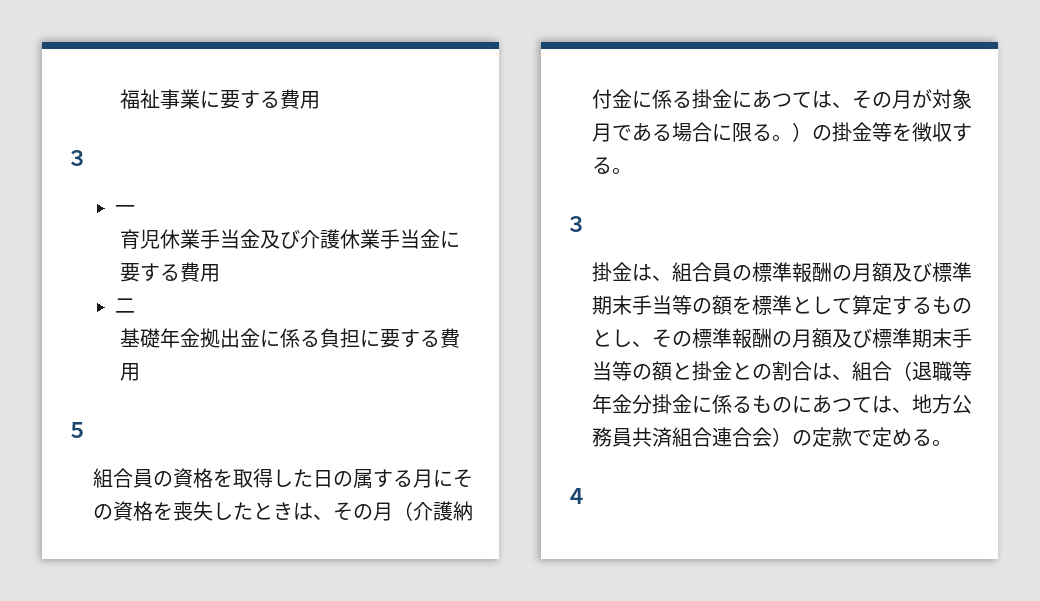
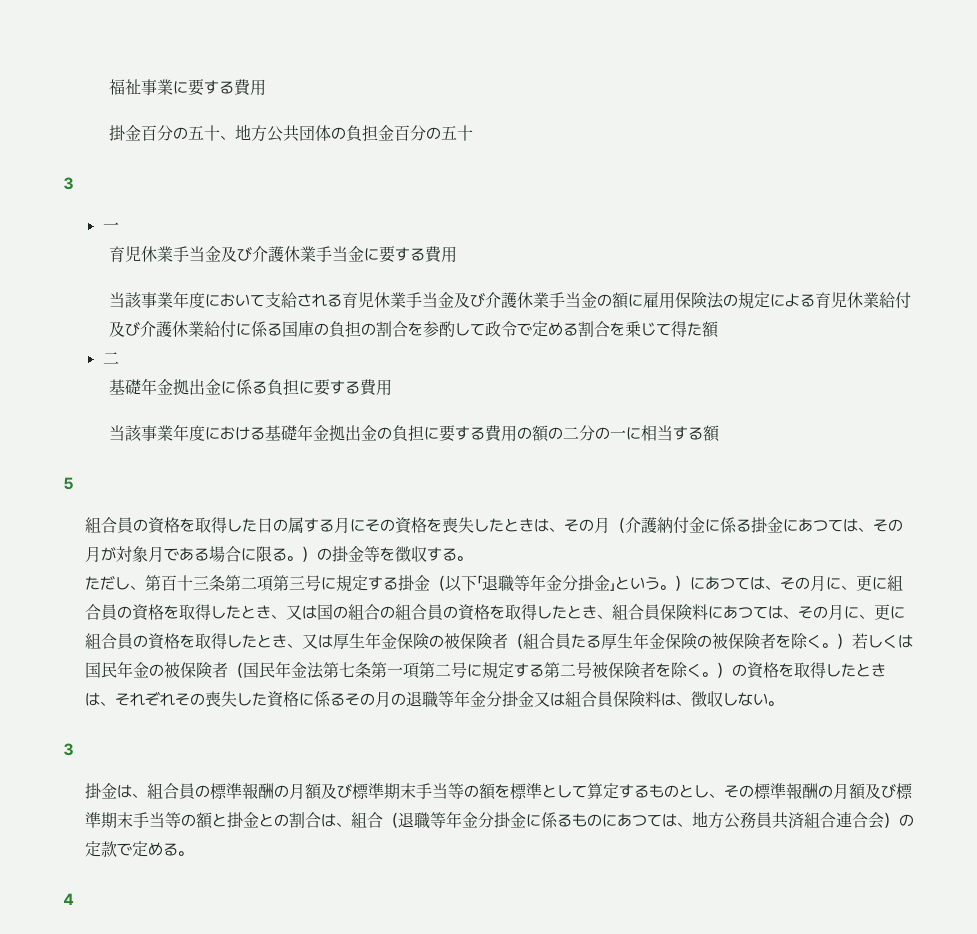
(320, 100) none -> [109,124,474,142] // 掛金百分の五十、地方公共団体の負担金百分の五十
(220, 273) none -> [109,291,912,309] [109,320,720,338] // 当該事業年度において支給される育児休業手当金及び介護休業手当金の額に雇用保険法の規定による育児休業給付及び介護休業給付に係る国庫の負担の割合を参酌して政令で定める割合を乗じて得た額
(140, 372) none -> [109,424,721,442] // 当該事業年度における基礎年金拠出金の負担に要する費用の額の二分の一に相当する額
(633, 171) none -> [85,574,904,592] [85,604,906,621] [85,632,914,650] [85,661,887,679] [85,690,784,708] // ただし、第百十三条第二項第三号に規定する掛金（以下「退職等年金分掛金」という。）にあつては、その月に、更に組合員の資格を取得したとき、又は国の組合の組合員の資格を取得したとき、組合員保険料にあつては、その月に、更に組合員の資格を取得したとき、又は厚生年金保険の被保険者（組合員たる厚生年金保険の被保険者を除く。）若しくは国民年金の被保険者（国民年金法第七条第一項第二号に規定する第二号被保険者を除く。）の資格を取得したときは、それぞれその喪失した資格に係るその月の退職等年金分掛金又は組合員保険料は、徴収しない。

